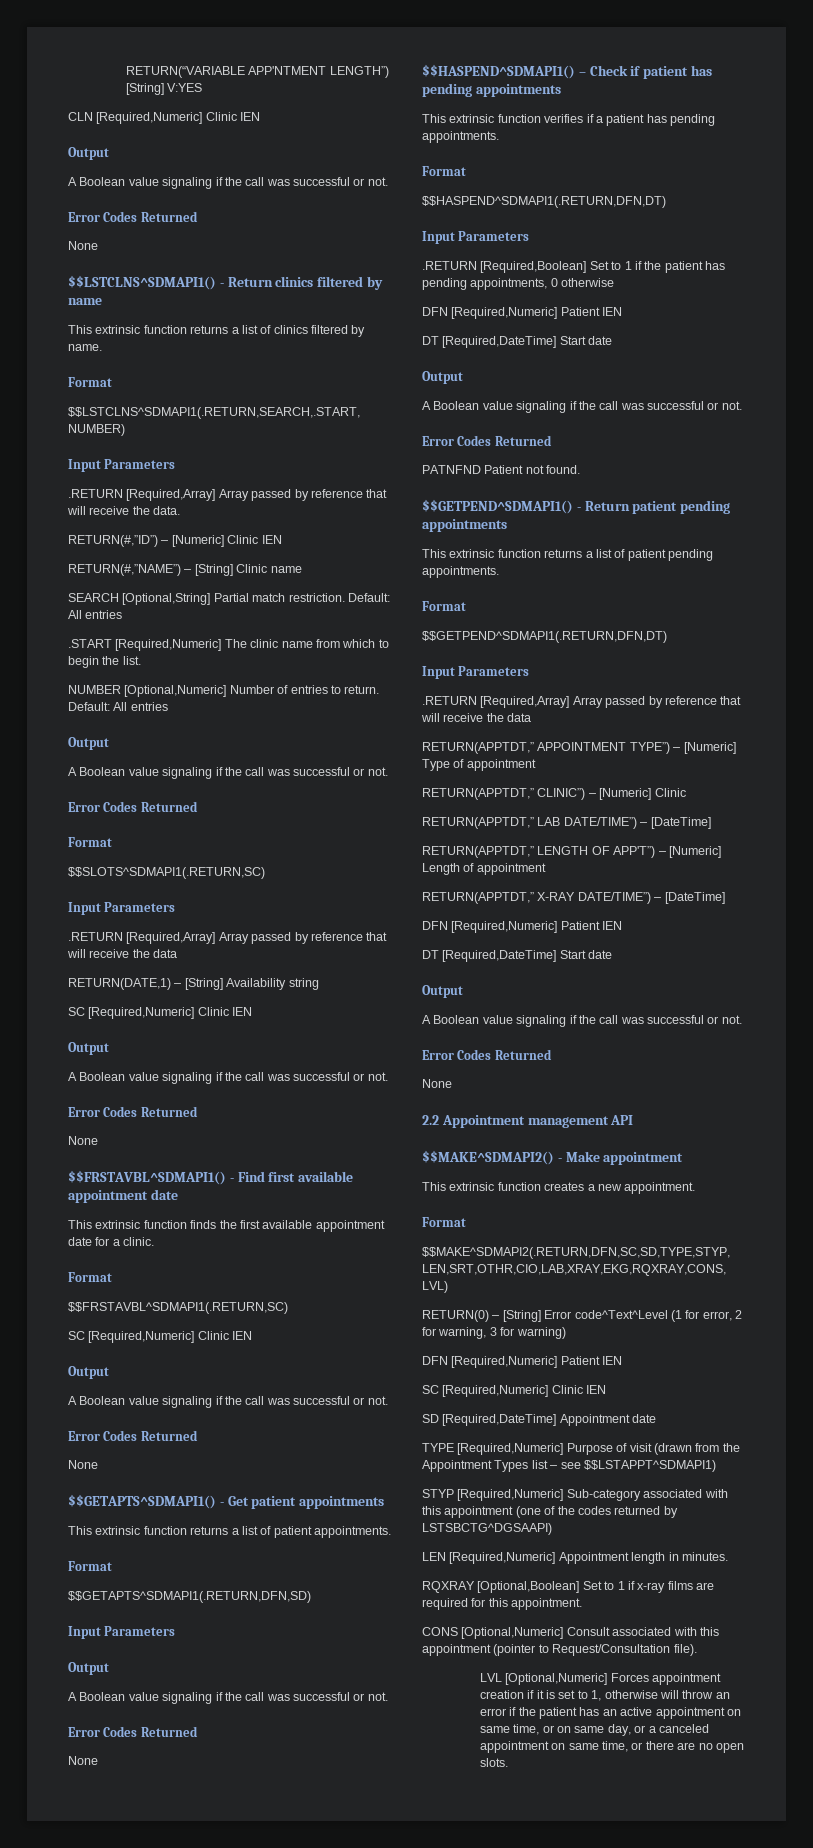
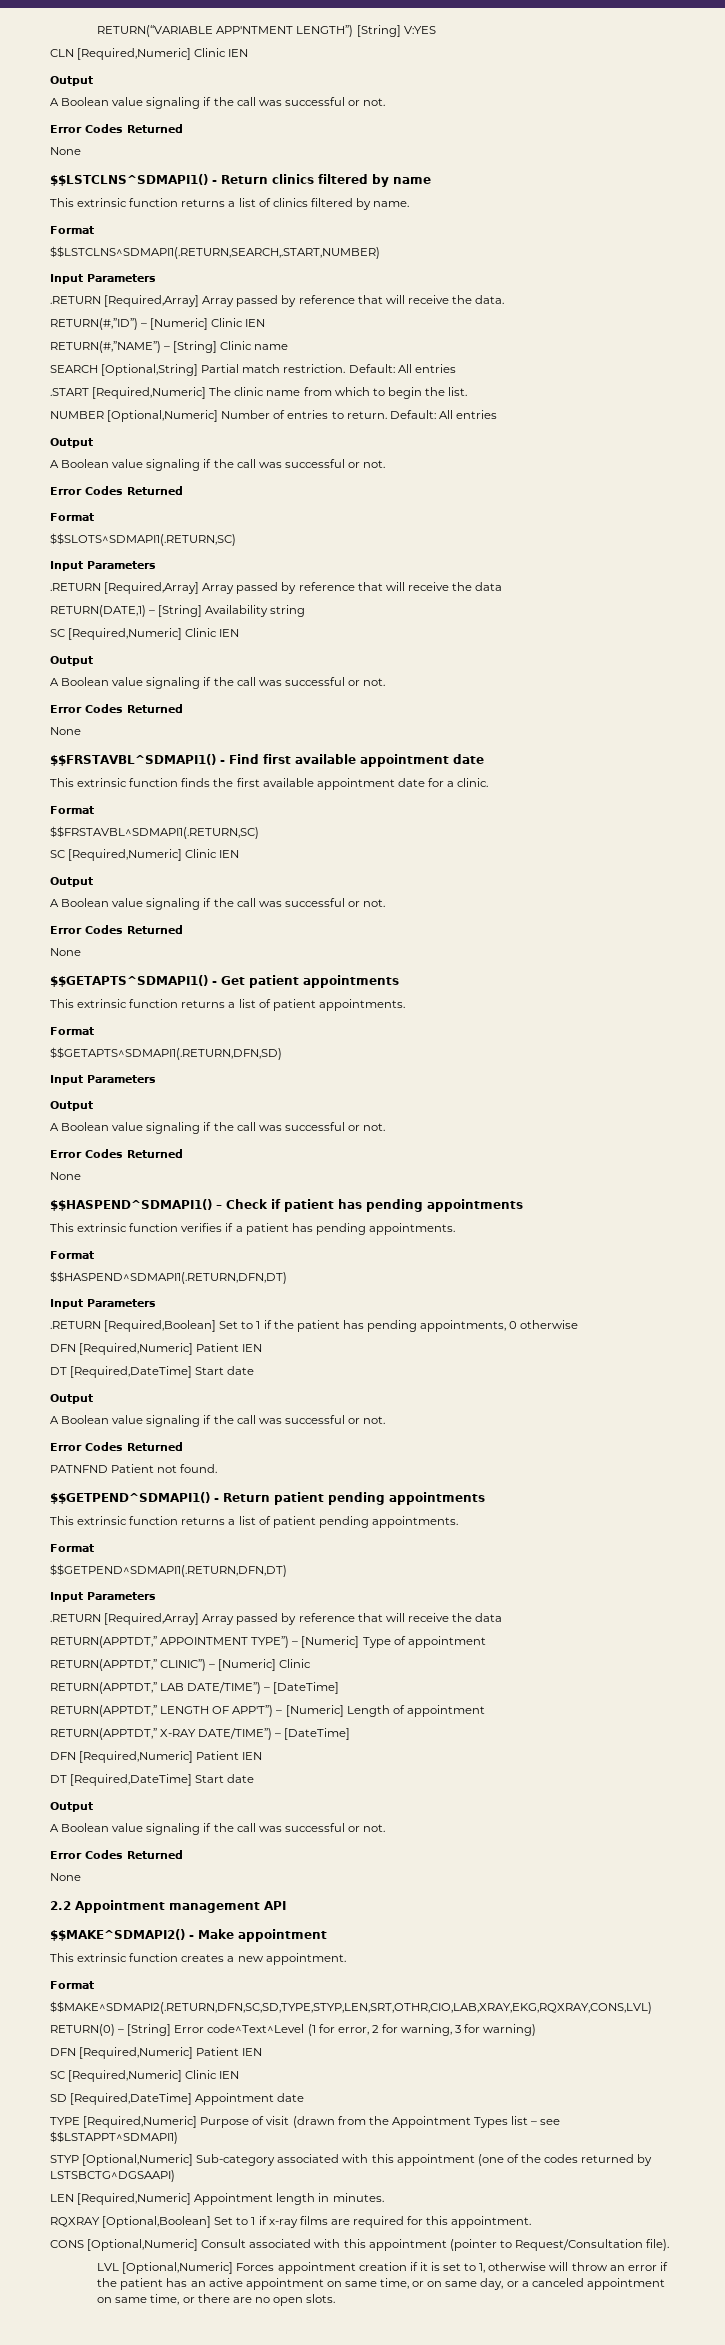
[457,1489,564,1501] [Required,Numeric] -> [82,2154,194,2166] [Optional,Numeric]

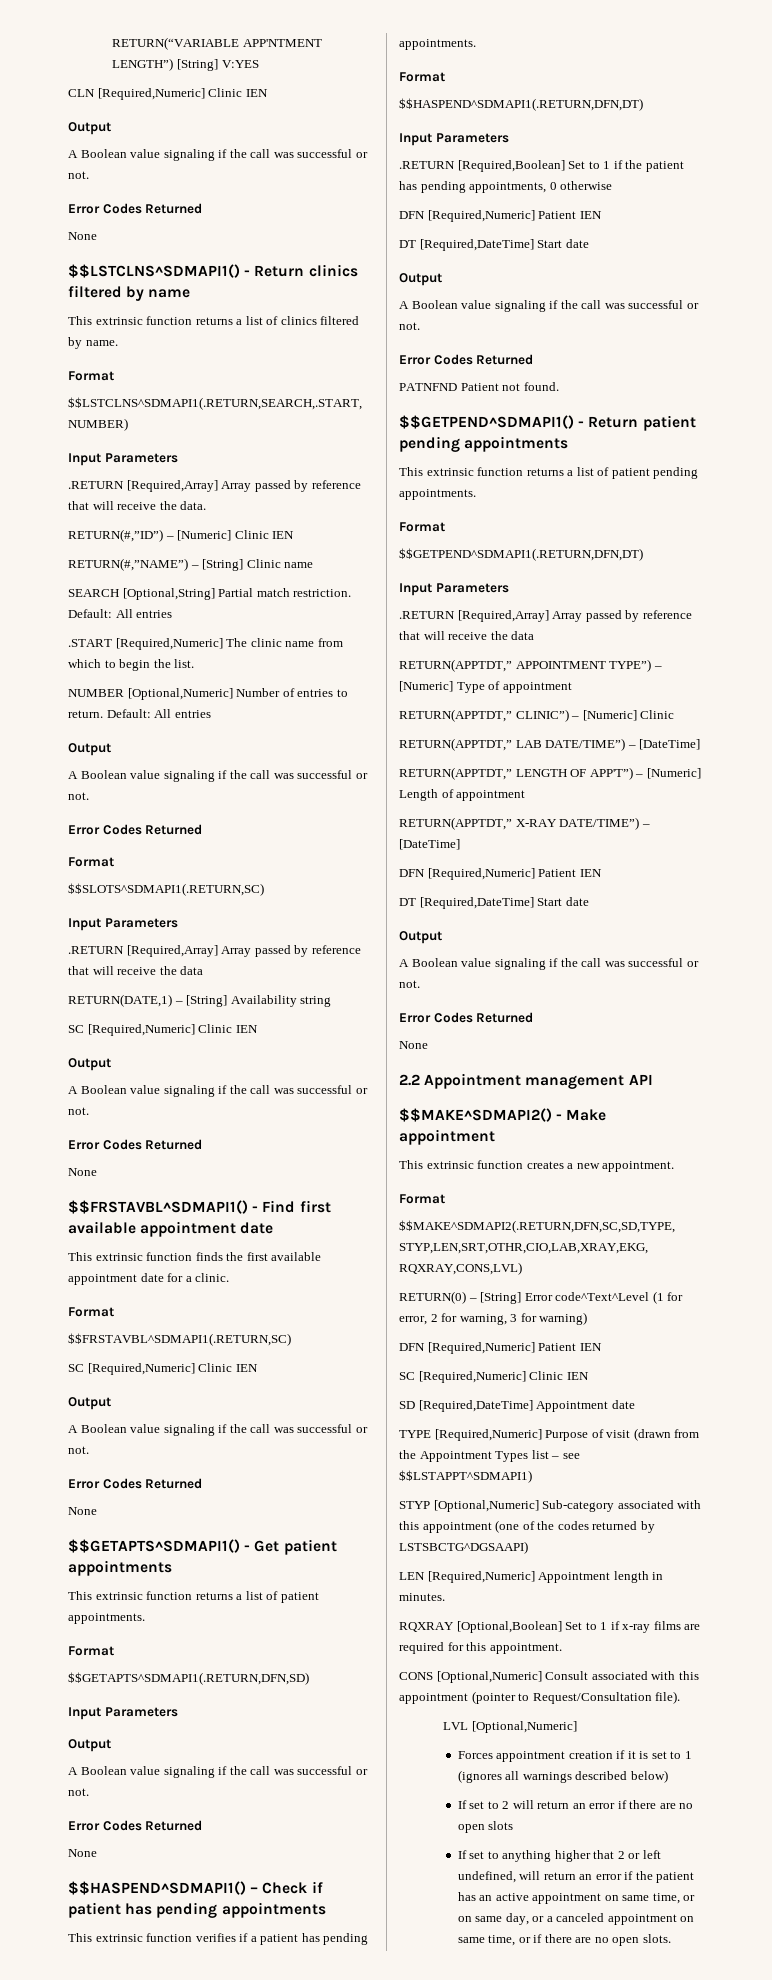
(234, 2268) none -> (577, 1727) //
[479,2262,608,2273] 1, otherwise will throw -> [684,1751,692,1759] [457,1770,668,1783] [457,1800,694,1809] [457,1821,514,1833] [457,1850,661,1862] [457,1871,576,1883] 1 (ignores all warnings described below) // If set to 2 will return an error if there are no open slots // If set to anything higher that 2 or left undefined, will return
(195, 2300) none -> [533,1934,543,1943] if

